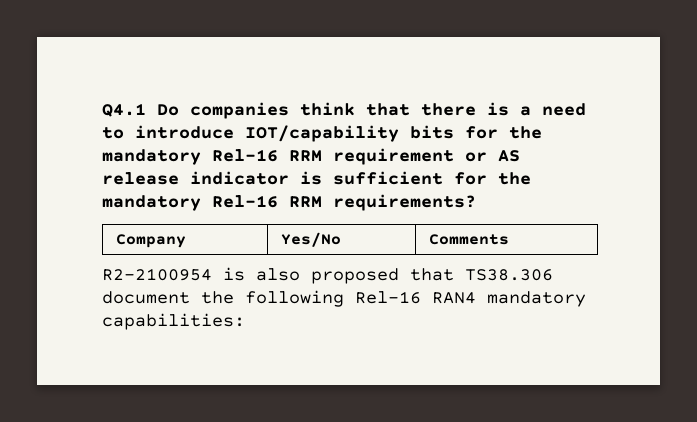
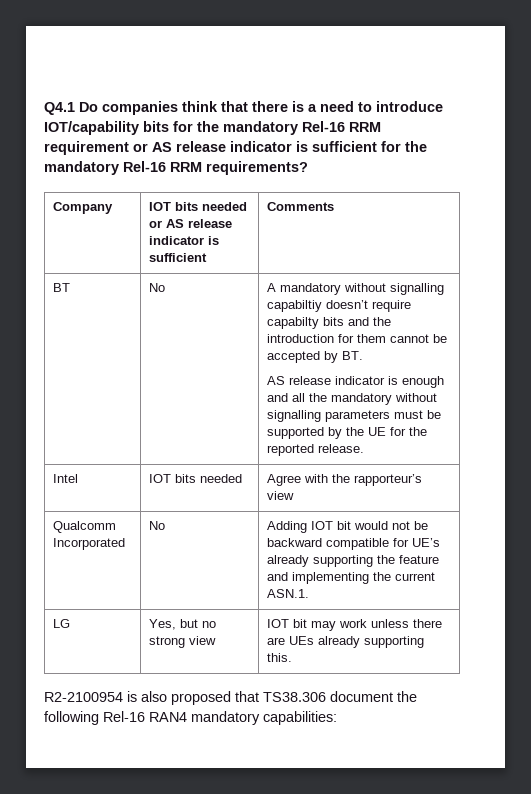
[280,232,341,247] [428,234,509,245] Yes/No | Comments -> [148,202,247,211] [148,219,232,228] [148,236,219,245] [148,253,207,262] [266,202,334,211] [52,283,70,292] [148,283,165,292] [266,283,444,295] [266,300,411,312] [266,317,391,329] [266,334,447,343] [266,351,363,363] [266,376,444,388] [266,393,437,405] [266,410,441,422] [266,427,427,439] [266,444,364,456] [52,474,78,483] [148,474,242,483] [266,474,422,486] [266,491,294,500] [52,521,116,533] [52,538,125,550] [148,521,165,530] [266,521,428,533] [266,538,440,550] [266,555,439,567] [266,572,435,584] [266,589,309,598] [52,619,70,628] [148,619,216,630] [148,636,216,648] [266,619,442,631] [266,636,424,648] [266,653,292,662] IOT bits needed or AS release indicator is sufficient | Comments // BT | No | A mandatory without signalling capabiltiy doesn’t require capabilty bits and the introduction for them cannot be accepted by BT. // AS release indicator is enough and all the mandatory without signalling parameters must be supported by the UE for the reported release. // Intel | IOT bits needed | Agree with the rapporteur’s view // Qualcomm Incorporated | No | Adding IOT bit would not be backward compatible for UE’s already supporting the feature and implementing the current ASN.1. // LG | Yes, but no strong view | IOT bit may work unless there are UEs already supporting this.

